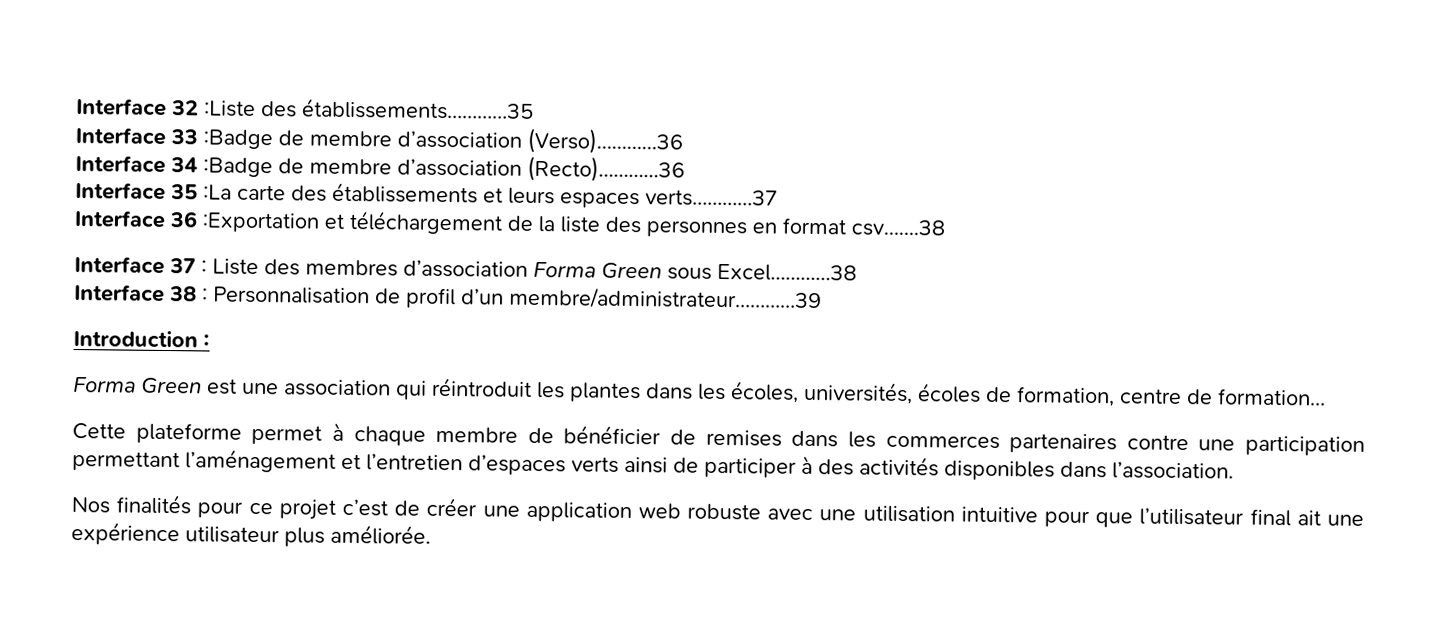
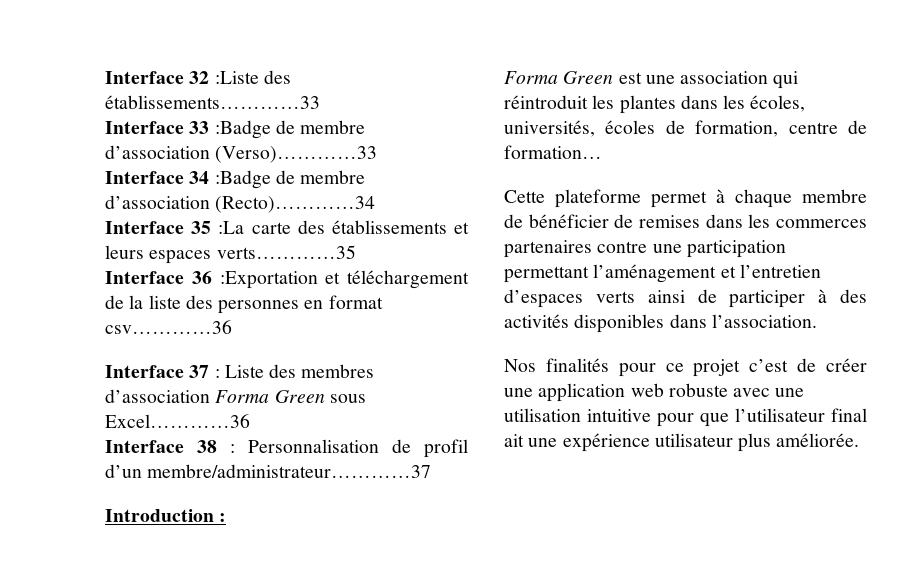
[302,98,534,120] établissements…………35 -> [105,95,320,109] établissements…………33
[527,127,683,155] (Verso)…………36 -> [215,146,378,163] (Verso)…………33
[527,155,685,183] (Recto)…………36 -> [215,196,376,213] (Recto)…………34
[645,189,778,207] verts…………37 -> [216,245,356,259] verts…………35
[851,219,945,237] csv…….38 -> [105,320,232,334] csv…………36
[717,263,857,282] Excel…………38 -> [105,414,250,428] Excel…………36
[509,286,822,311] membre/administrateur…………39 -> [147,464,432,478] membre/administrateur…………37

